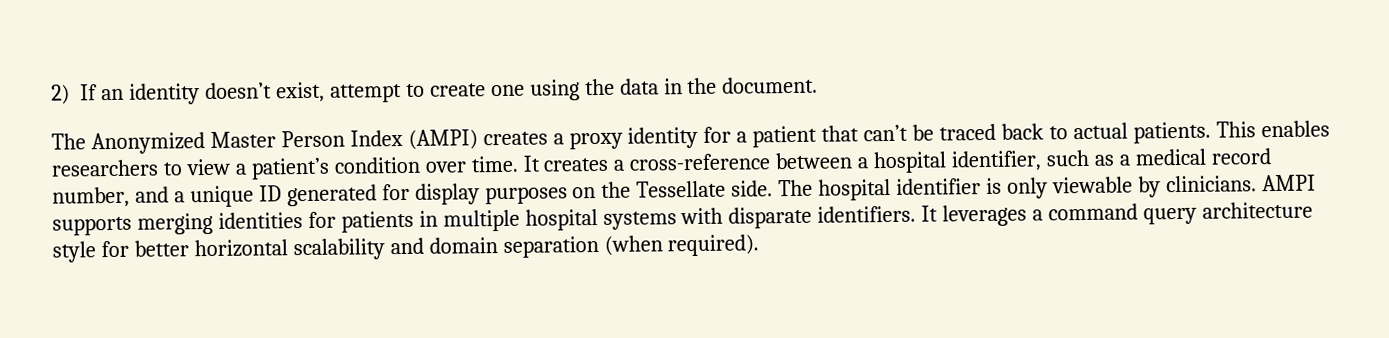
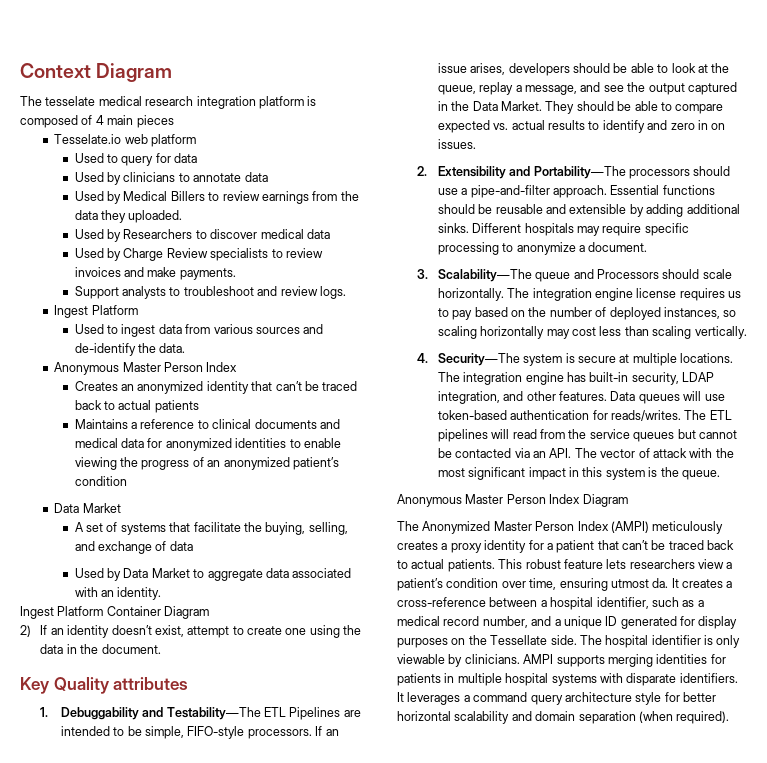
(51, 94) none -> [20,63,173,82] [20,96,317,109] [20,115,174,128] [54,134,196,147] [74,153,198,166] [74,172,268,185] [74,191,359,204] [74,210,183,223] [74,229,330,242] [74,248,323,261] [74,267,236,280] [74,286,346,299] [54,305,138,318] [74,324,324,337] [74,343,186,356] [54,362,238,375] [74,381,358,394] [74,400,199,413] [74,419,340,429] [74,438,341,451] [74,457,339,470] [74,476,127,486] [54,503,121,513] [74,522,348,535] [74,541,193,554] [74,568,352,581] [74,587,162,600] [20,606,210,619] Context Diagram // The tesselate medical research integration platform is composed of 4 main pieces // Tesselate.io web platform // Used to query for data // Used by clinicians to annotate data // Used by Medical Billers to review earnings from the data they uploaded. // Used by Researchers to discover medical data // Used by Charge Review specialists to review invoices and make payments. // Support analysts to troubleshoot and review logs. // Ingest Platform // Used to ingest data from various sources and de-identify the data. // Anonymous Master Person Index // Creates an anonymized identity that can’t be traced back to actual patients // Maintains a reference to clinical documents and medical data for anonymized identities to enable viewing the progress of an anonymized patient’s condition // Data Market // A set of systems that facilitate the buying, selling, and exchange of data // Used by Data Market to aggregate data associated with an identity. // Ingest Platform Container Diagram //
(819, 85) none -> [20,677,189,694] [40,707,361,720] [60,726,339,739] [437,63,730,76] [437,82,737,95] [437,101,724,114] [437,120,726,133] [437,139,476,149] [417,166,731,179] [437,185,715,198] [437,204,740,217] [437,223,689,236] [437,242,648,255] [417,269,732,282] [437,288,742,301] [437,307,737,320] [437,326,747,339] [417,353,734,366] [437,372,715,385] [437,391,725,404] [437,410,732,421] [437,429,737,442] [437,448,734,458] [437,467,720,480] [397,494,628,507] // Key Quality attributes // 1. Debuggability and Testability—The ETL Pipelines are intended to be simple, FIFO-style processors. If an issue arises, developers should be able to look at the queue, replay a message, and see the output captured in the Data Market. They should be able to compare expected vs. actual results to identify and zero in on issues. // 2. Extensibility and Portability—The processors should use a pipe-and-filter approach. Essential functions should be reusable and extensible by adding additional sinks. Different hospitals may require specific processing to anonymize a document. // 3. Scalability—The queue and Processors should scale horizontally. The integration engine license requires us to pay based on the number of deployed instances, so scaling horizontally may cost less than scaling vertically. // 4. Security—The system is secure at multiple locations. The integration engine has built-in security, LDAP integration, and other features. Data queues will use token-based authentication for reads/writes. The ETL pipelines will read from the service queues but cannot be contacted via an API. The vector of attack with the most significant impact in this system is the queue. // Anonymous Master Person Index Diagram
(478, 139) none -> [652,521,724,534] meticulously
[1260,120,1330,138] [51,159,183,177] enables researchers to -> [525,559,695,569] robust feature lets researchers
[470,155,519,173] time. -> [529,578,669,591] time, ensuring utmost da.

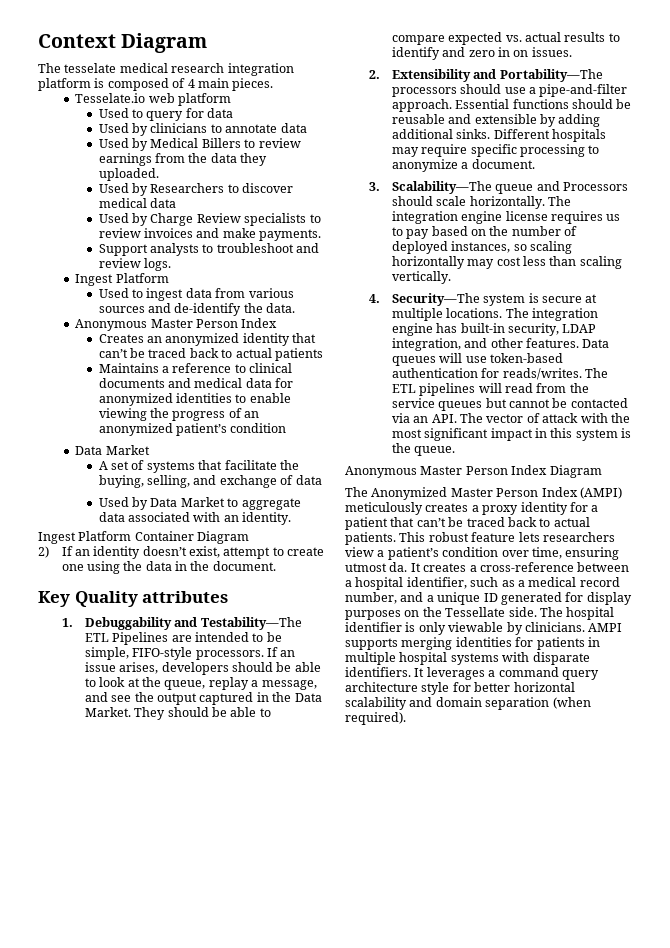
[136,115,174,128] pieces -> [232,78,274,91] pieces.

